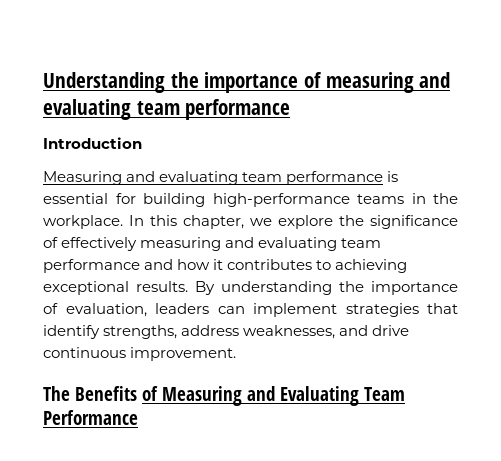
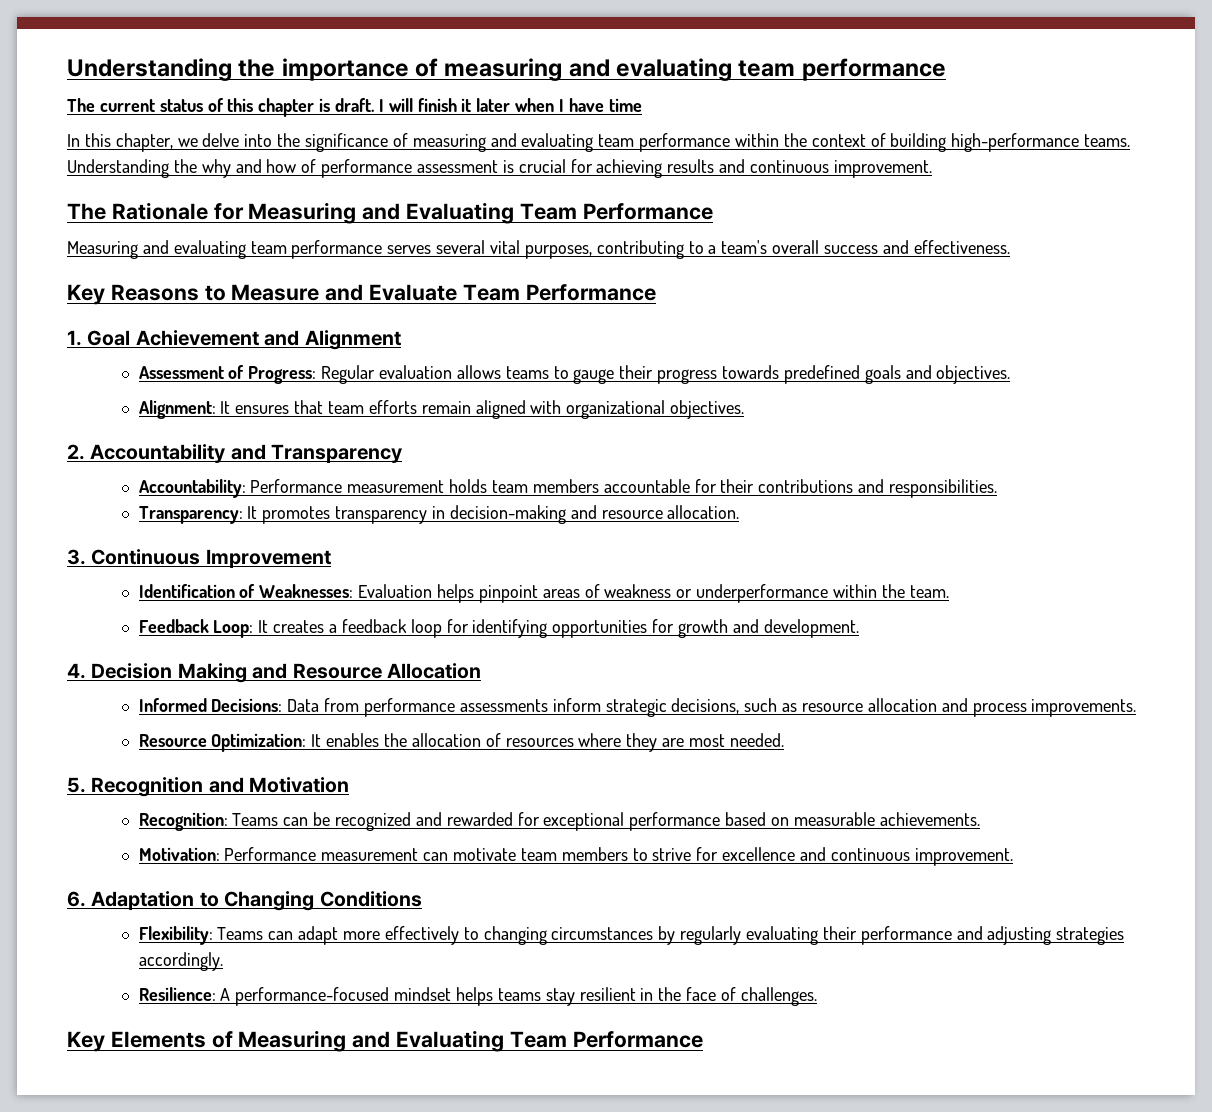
[43,137,142,149] Introduction -> [67,98,642,117] [67,133,1131,152] [67,159,932,178] [67,202,713,224] The current status of this chapter is draft. I will finish it later when I have time // In this chapter, we delve into the significance of measuring and evaluating team performance within the context of building high-performance teams. Understanding the why and how of performance assessment is crucial for achieving results and continuous improvement. // The Rationale for Measuring and Evaluating Team Performance
[387,171,399,182] [43,193,458,207] [43,215,458,229] [43,237,382,251] [43,259,408,273] [43,281,458,295] [43,303,458,317] [43,325,410,339] [43,347,237,361] [43,386,137,401] is essential for building high-performance teams in the workplace. In this chapter, we explore the significance of effectively measuring and evaluating team performance and how it contributes to achieving exceptional results. By understanding the importance of evaluation, leaders can implement strategies that identify strengths, address weaknesses, and drive continuous improvement. // The Benefits -> [387,240,1010,259] [67,284,656,305] [67,330,401,350] [138,365,1011,384] [138,400,745,419] [67,444,403,463] [138,479,998,498] [138,505,740,524] [67,549,331,568] [138,584,949,603] [138,619,859,638] [67,663,481,683] [138,698,1137,717] [138,733,784,752] [67,777,350,797] [138,812,980,831] [138,847,1013,866] [67,891,422,911] [138,926,1125,945] [138,952,223,971] [138,987,817,1006] [67,1031,206,1052] serves several vital purposes, contributing to a team's overall success and effectiveness. // Key Reasons to Measure and Evaluate Team Performance // 1. Goal Achievement and Alignment // Assessment of Progress: Regular evaluation allows teams to gauge their progress towards predefined goals and objectives. // Alignment: It ensures that team efforts remain aligned with organizational objectives. // 2. Accountability and Transparency // Accountability: Performance measurement holds team members accountable for their contributions and responsibilities. // Transparency: It promotes transparency in decision-making and resource allocation. // 3. Continuous Improvement // Identification of Weaknesses: Evaluation helps pinpoint areas of weakness or underperformance within the team. // Feedback Loop: It creates a feedback loop for identifying opportunities for growth and development. // 4. Decision Making and Resource Allocation // Informed Decisions: Data from performance assessments inform strategic decisions, such as resource allocation and process improvements. // Resource Optimization: It enables the allocation of resources where they are most needed. // 5. Recognition and Motivation // Recognition: Teams can be recognized and rewarded for exceptional performance based on measurable achievements. // Motivation: Performance measurement can motivate team members to strive for excellence and continuous improvement. // 6. Adaptation to Changing Conditions // Flexibility: Teams can adapt more effectively to changing circumstances by regularly evaluating their performance and adjusting strategies accordingly. // Resilience: A performance-focused mindset helps teams stay resilient in the face of challenges. // Key Elements

